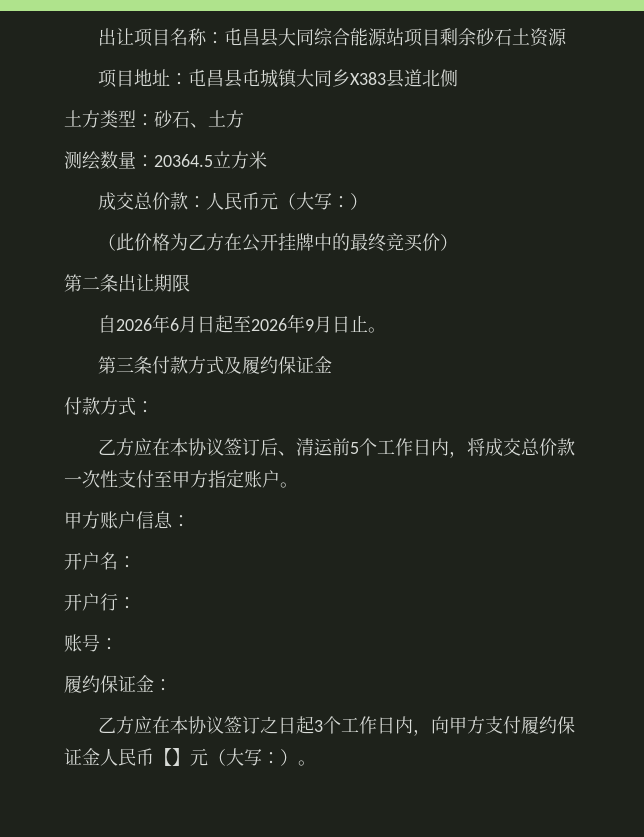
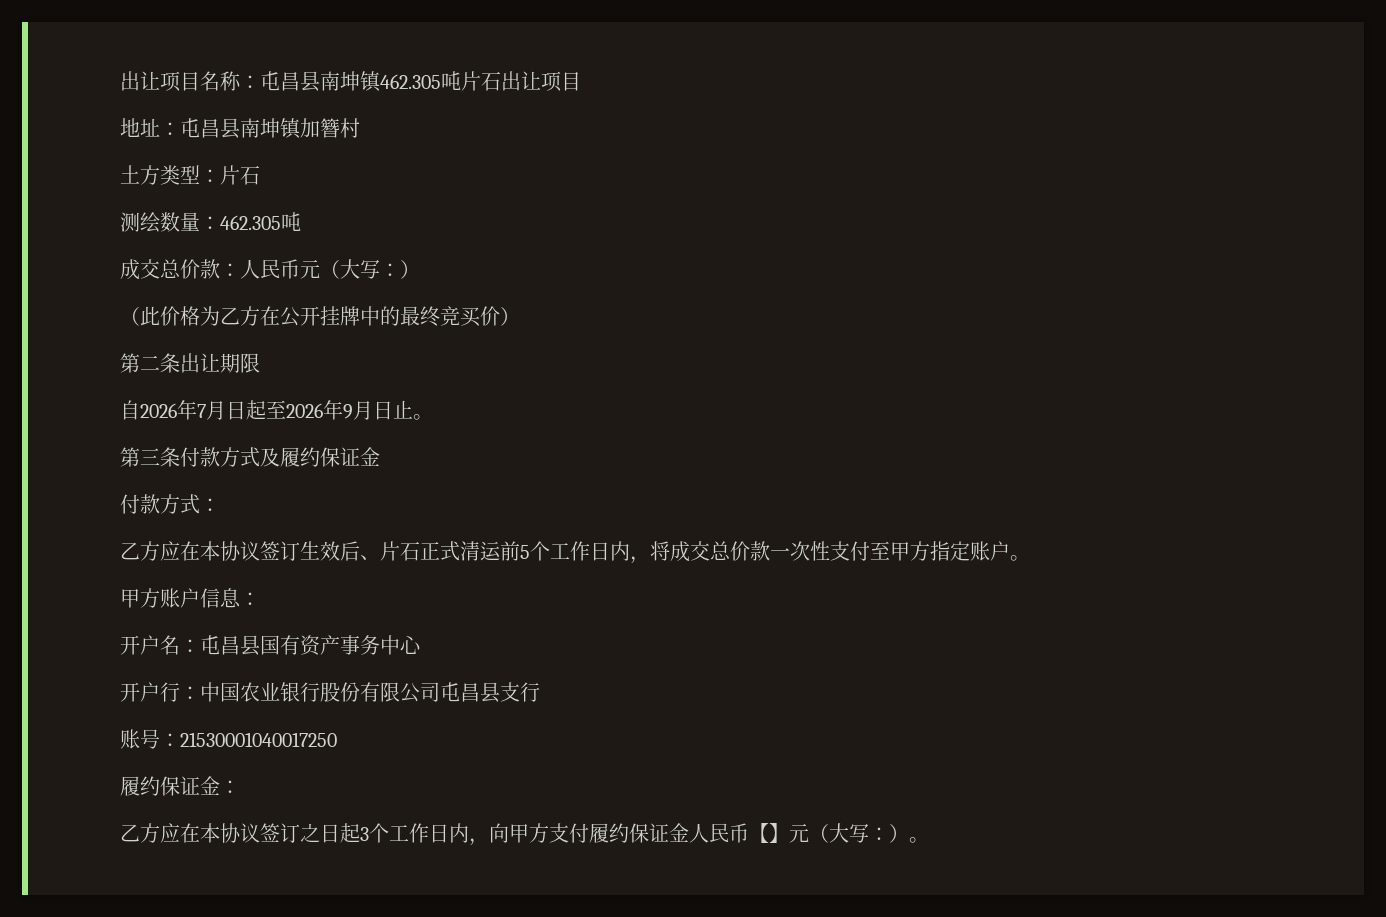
[278,28,568,47] [98,69,459,88] 大同综合能源站项目剩余砂石土资源 // 项目地址：屯昌县屯城镇大同乡X383县道北侧 -> [320,71,581,92] [120,118,360,139] 南坤镇462.305吨片石出让项目 // 地址：屯昌县南坤镇加簪村
[154,110,244,128] 砂石、土方 -> [220,165,260,185] 片石
[154,151,267,169] 20364.5立方米 -> [220,212,301,231] 462.305吨
[170,318,180,331] 6 -> [197,404,206,418] 7
[260,438,297,456] 后、 -> [300,541,460,561] 生效后、片石正式
[64,593,136,611] // 开户行： -> [200,635,422,656] [120,682,540,703] 屯昌县国有资产事务中心 // 开户行：中国农业银行股份有限公司屯昌县支行
(118, 644) none -> [180,732,337,747] 21530001040017250

